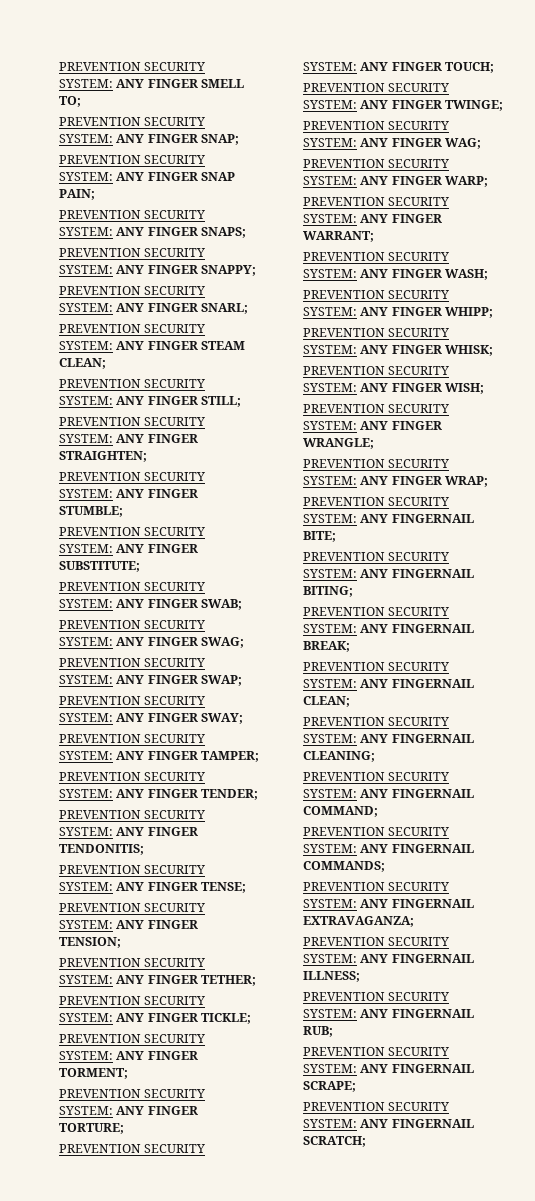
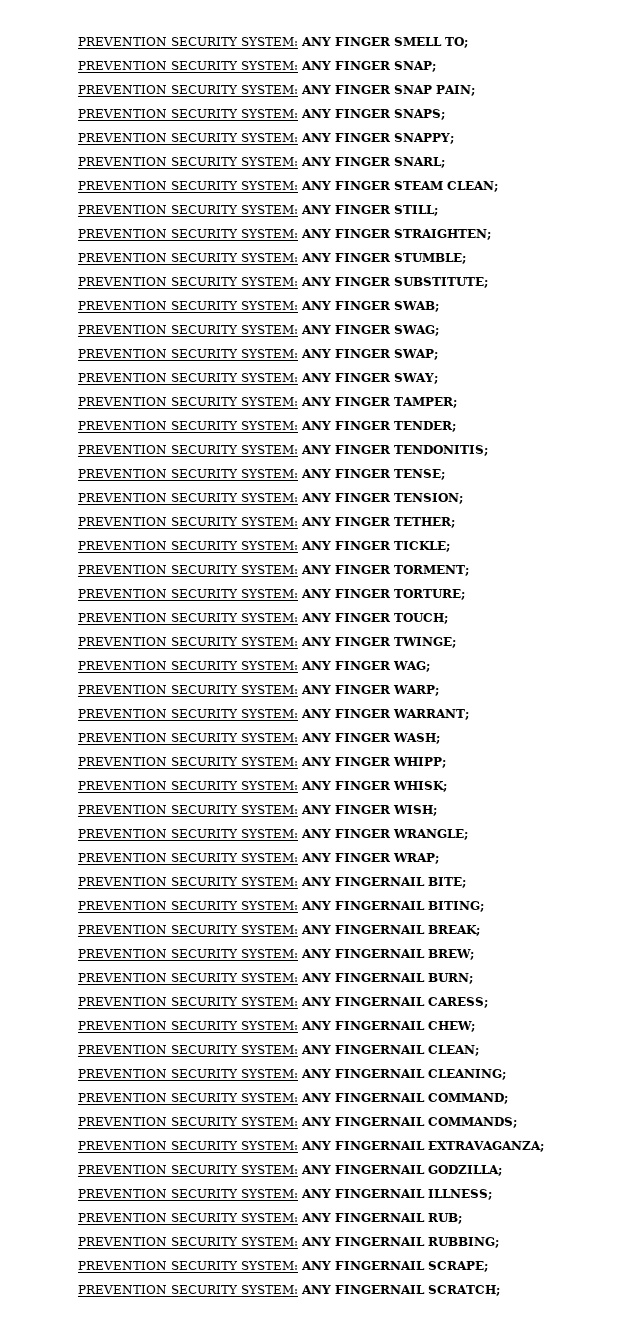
(351, 646) none -> [77,949,474,960] [77,973,473,984] [77,997,488,1008] [77,1021,475,1032] // PREVENTION SECURITY SYSTEM: ANY FINGERNAIL BREW; // PREVENTION SECURITY SYSTEM: ANY FINGERNAIL BURN; // PREVENTION SECURITY SYSTEM: ANY FINGERNAIL CARESS; // PREVENTION SECURITY SYSTEM: ANY FINGERNAIL CHEW;
(415, 921) none -> [77,1165,502,1176] // PREVENTION SECURITY SYSTEM: ANY FINGERNAIL GODZILLA;
(334, 1031) none -> [77,1237,499,1248] // PREVENTION SECURITY SYSTEM: ANY FINGERNAIL RUBBING;

